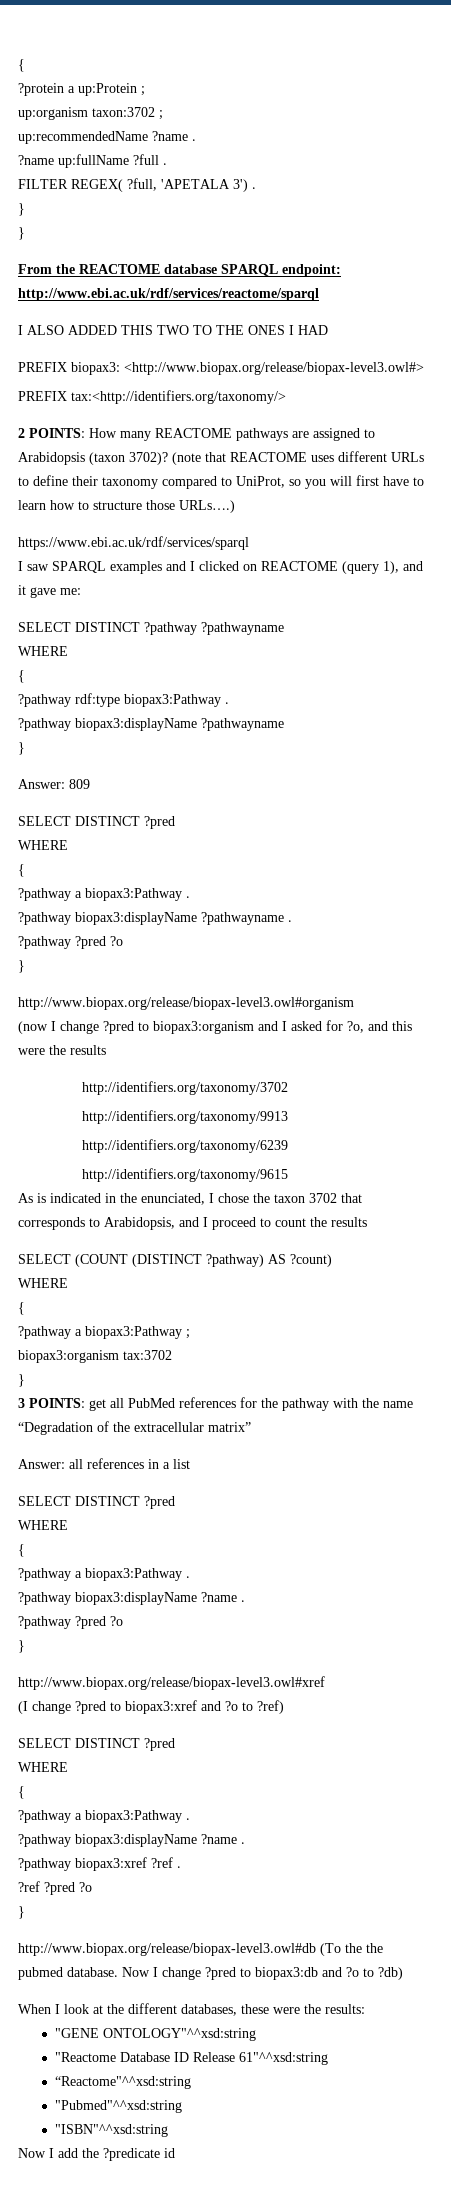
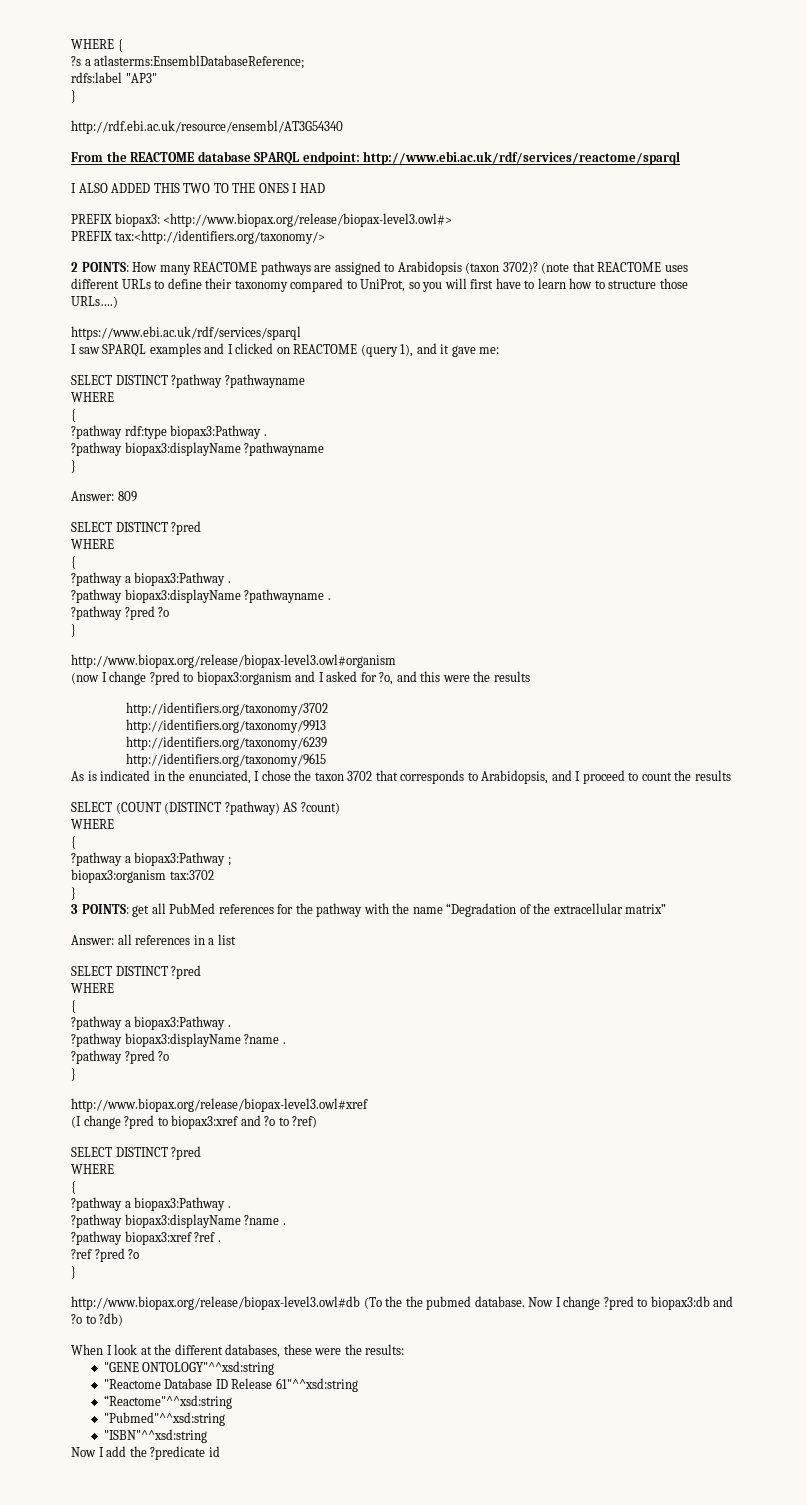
[18,59,25,72] [18,83,145,96] [18,107,163,120] [18,131,196,144] [18,154,167,168] [18,178,256,192] [18,203,25,216] [18,227,25,240] { // ?protein a up:Protein ; // up:organism taxon:3702 ; // up:recommendedName ?name . // ?name up:fullName ?full . // FILTER REGEX( ?full, 'APETALA 3') . // } // } -> [71,39,123,52] [71,55,305,69] [71,72,157,83] [71,90,76,103] [71,120,343,134] WHERE { // ?s a atlasterms:EnsemblDatabaseReference; // rdfs:label "AP3" // } // http://rdf.ebi.ac.uk/resource/ensembl/AT3G54340

